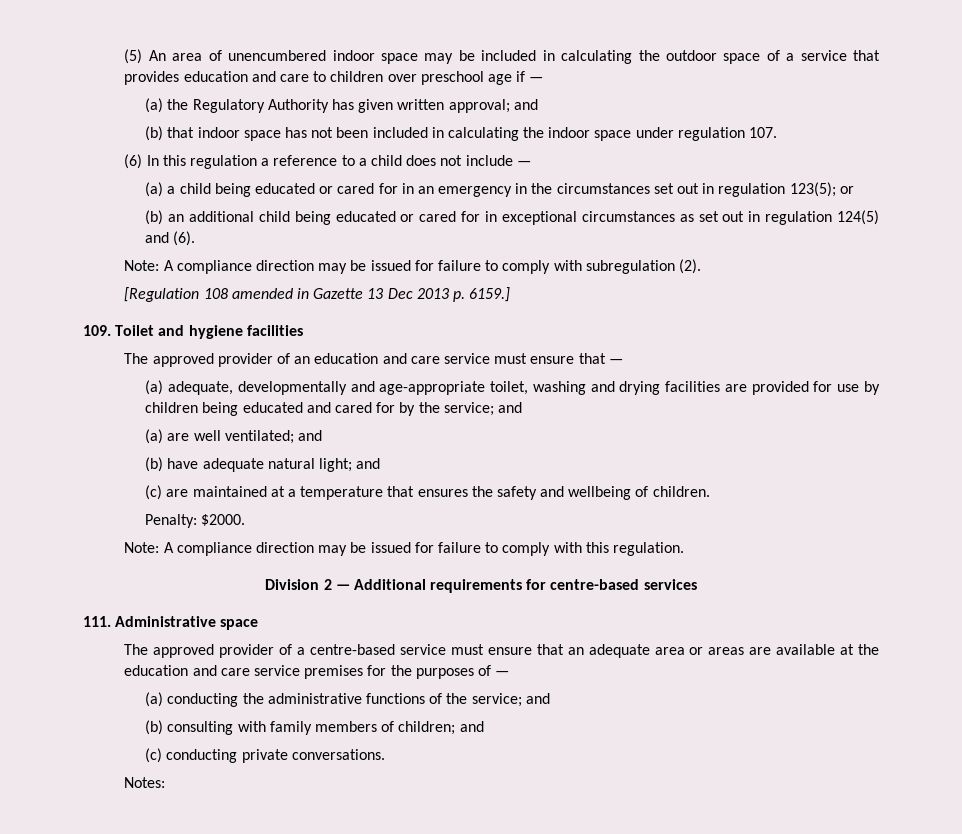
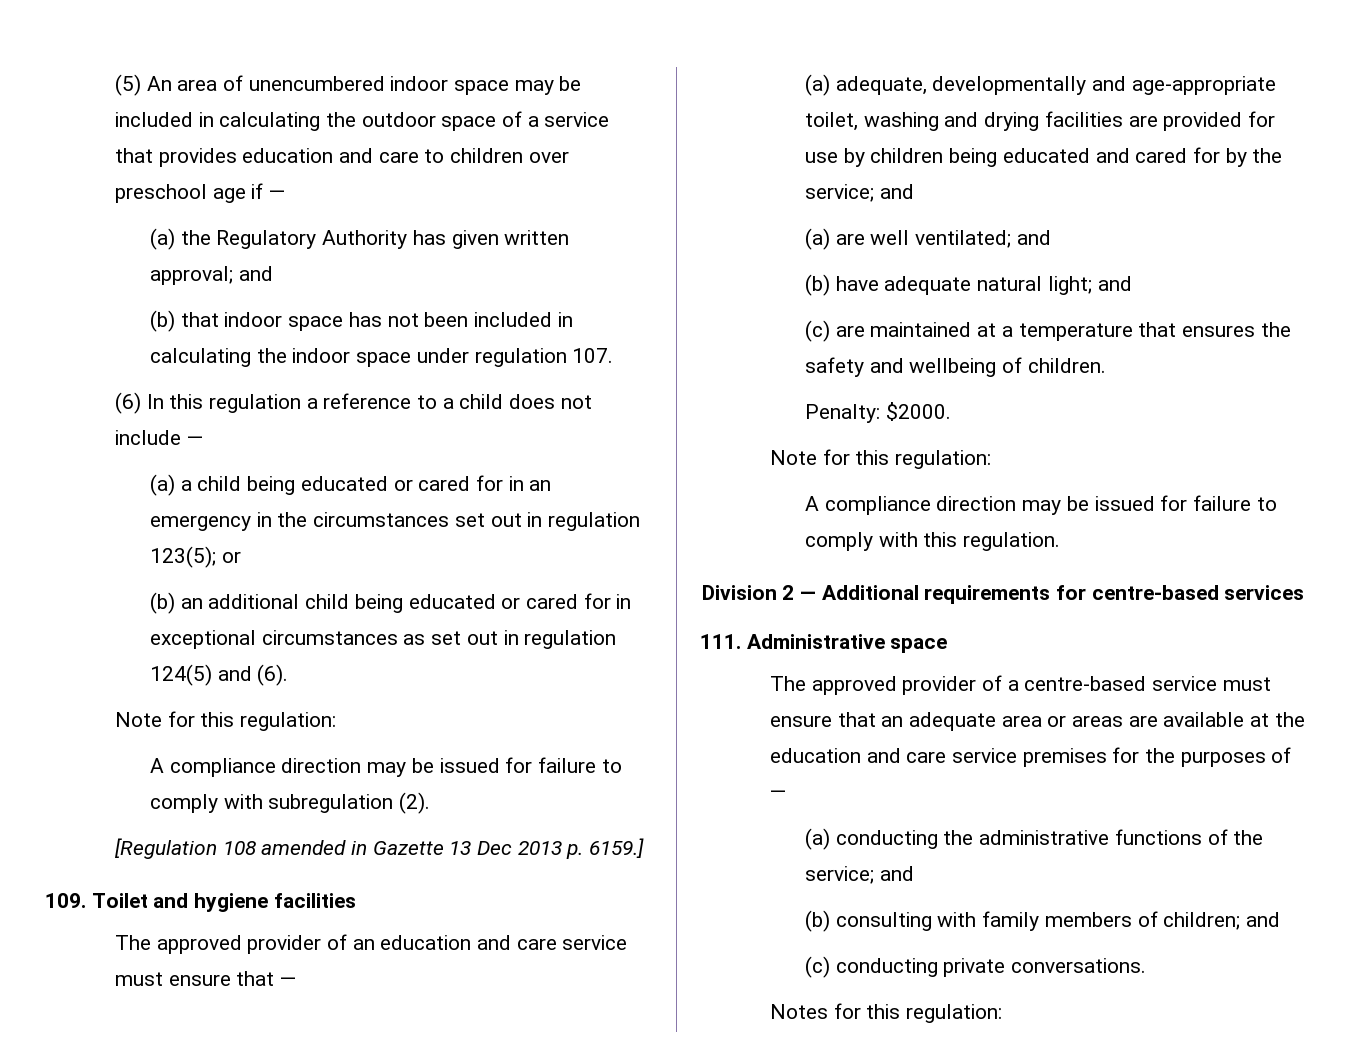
[124,260,160,271] Note: -> [115,711,337,731] Note for this regulation: //
[124,542,160,553] Note: -> [770,449,992,469] Note for this regulation: //
[124,777,166,788] Notes: -> [770,1003,1003,1023] Notes for this regulation:

